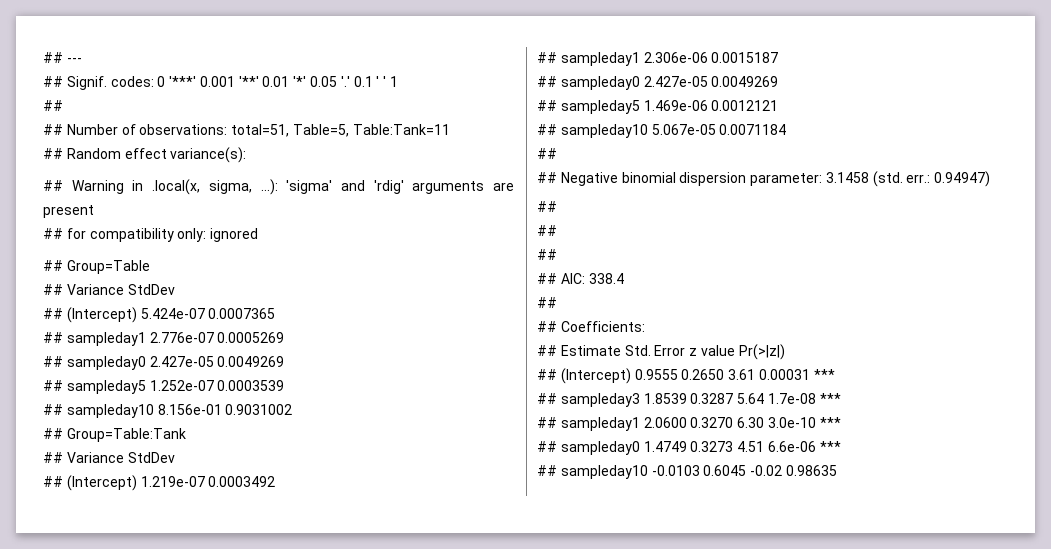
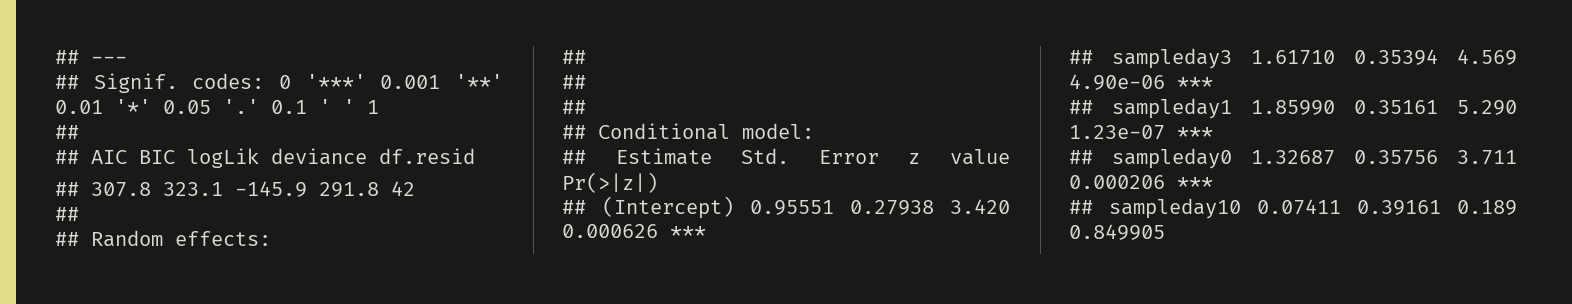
[66,124,450,137] [43,147,247,163] [43,179,514,195] [43,205,94,218] [43,228,259,242] [43,260,150,274] [43,284,175,295] [43,307,276,323] [43,332,285,346] [43,356,285,370] [43,380,285,394] [43,404,293,418] [43,428,186,442] [43,452,175,463] [43,475,276,491] [537,52,779,66] [537,76,779,90] [537,100,779,114] [537,124,787,138] [537,148,557,159] [537,171,991,187] Number of observations: total=51, Table=5, Table:Tank=11 // ## Random effect variance(s): // ## Warning in .local(x, sigma, ...): 'sigma' and 'rdig' arguments are present // ## for compatibility only: ignored // ## Group=Table // ## Variance StdDev // ## (Intercept) 5.424e-07 0.0007365 // ## sampleday1 2.776e-07 0.0005269 // ## sampleday0 2.427e-05 0.0049269 // ## sampleday5 1.252e-07 0.0003539 // ## sampleday10 8.156e-01 0.9031002 // ## Group=Table:Tank // ## Variance StdDev // ## (Intercept) 1.219e-07 0.0003492 // ## sampleday1 2.306e-06 0.0015187 // ## sampleday0 2.427e-05 0.0049269 // ## sampleday5 1.469e-06 0.0012121 // ## sampleday10 5.067e-05 0.0071184 // ## // ## Negative binomial dispersion parameter: 3.1458 (std. err.: 0.94947) -> [91,148,475,168] [55,181,415,197] [55,207,79,221] [55,230,271,247] AIC BIC logLik deviance df.resid // ## 307.8 323.1 -145.9 291.8 42 // ## // ## Random effects:
[560,273,624,284] [537,297,557,308] [537,321,645,332] AIC: 338.4 // ## // ## Coefficients: -> [598,123,814,140] Conditional model:
[634,369,810,380] 0.9555 0.2650 3.61 0.00031 -> [750,199,1010,215] [562,224,658,238] 0.95551 0.27938 3.420 0.000626
[643,393,816,404] 1.8539 0.3287 5.64 1.7e-08 -> [1251,49,1517,65] [1069,74,1165,90] 1.61710 0.35394 4.569 4.90e-06
[643,417,816,428] 2.0600 0.3270 6.30 3.0e-10 -> [1251,100,1517,115] [1069,125,1165,140] 1.85990 0.35161 5.290 1.23e-07
[643,441,816,452] 1.4749 0.3273 4.51 6.6e-06 -> [1251,150,1517,165] [1069,175,1165,189] 1.32687 0.35756 3.711 0.000206
[651,465,837,476] -0.0103 0.6045 -0.02 0.98635 -> [1257,199,1517,215] [1069,224,1165,240] 0.07411 0.39161 0.189 0.849905

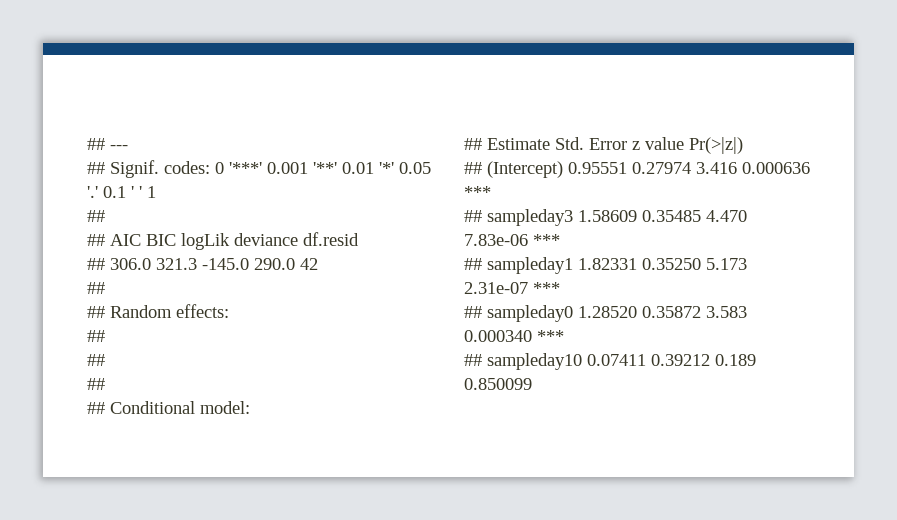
[91,181,379,197] 307.8 323.1 -145.9 291.8 -> [110,258,295,270] 306.0 321.3 -145.0 290.0
[850,199,1010,215] [562,224,658,238] 0.27938 3.420 0.000626 -> [632,162,810,174] 0.27974 3.416 0.000636
[1251,49,1517,65] [1069,74,1165,90] 1.61710 0.35394 4.569 4.90e-06 -> [578,210,747,222] [464,234,528,246] 1.58609 0.35485 4.470 7.83e-06
[1251,100,1517,115] [1069,125,1165,140] 1.85990 0.35161 5.290 1.23e-07 -> [578,258,747,270] [464,282,528,294] 1.82331 0.35250 5.173 2.31e-07
[1251,150,1517,165] [1069,175,1165,189] 1.32687 0.35756 3.711 0.000206 -> [578,306,747,318] [464,330,532,342] 1.28520 0.35872 3.583 0.000340
[1357,200,1517,215] [1069,224,1165,240] 0.39161 0.189 0.849905 -> [651,354,756,366] [464,378,532,390] 0.39212 0.189 0.850099

